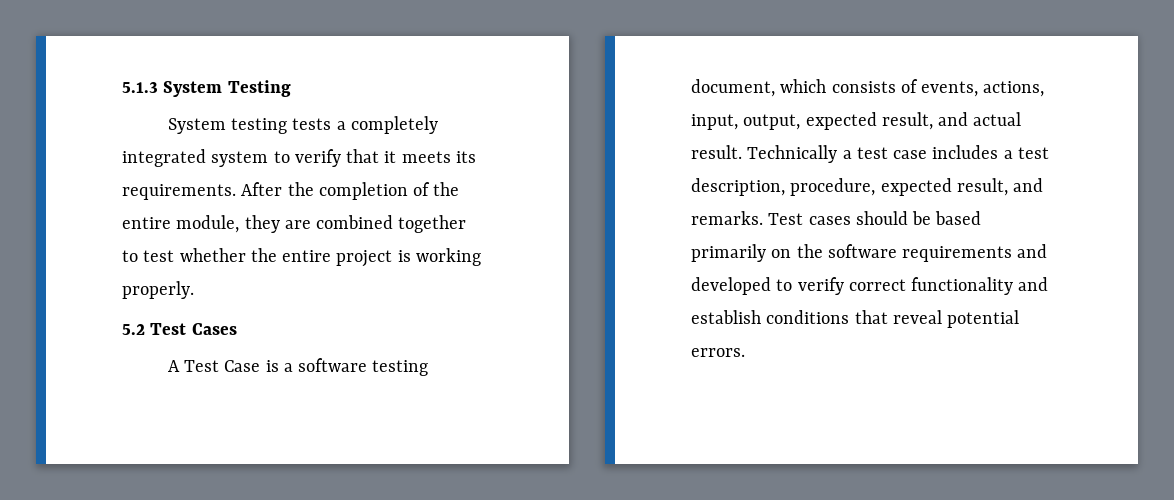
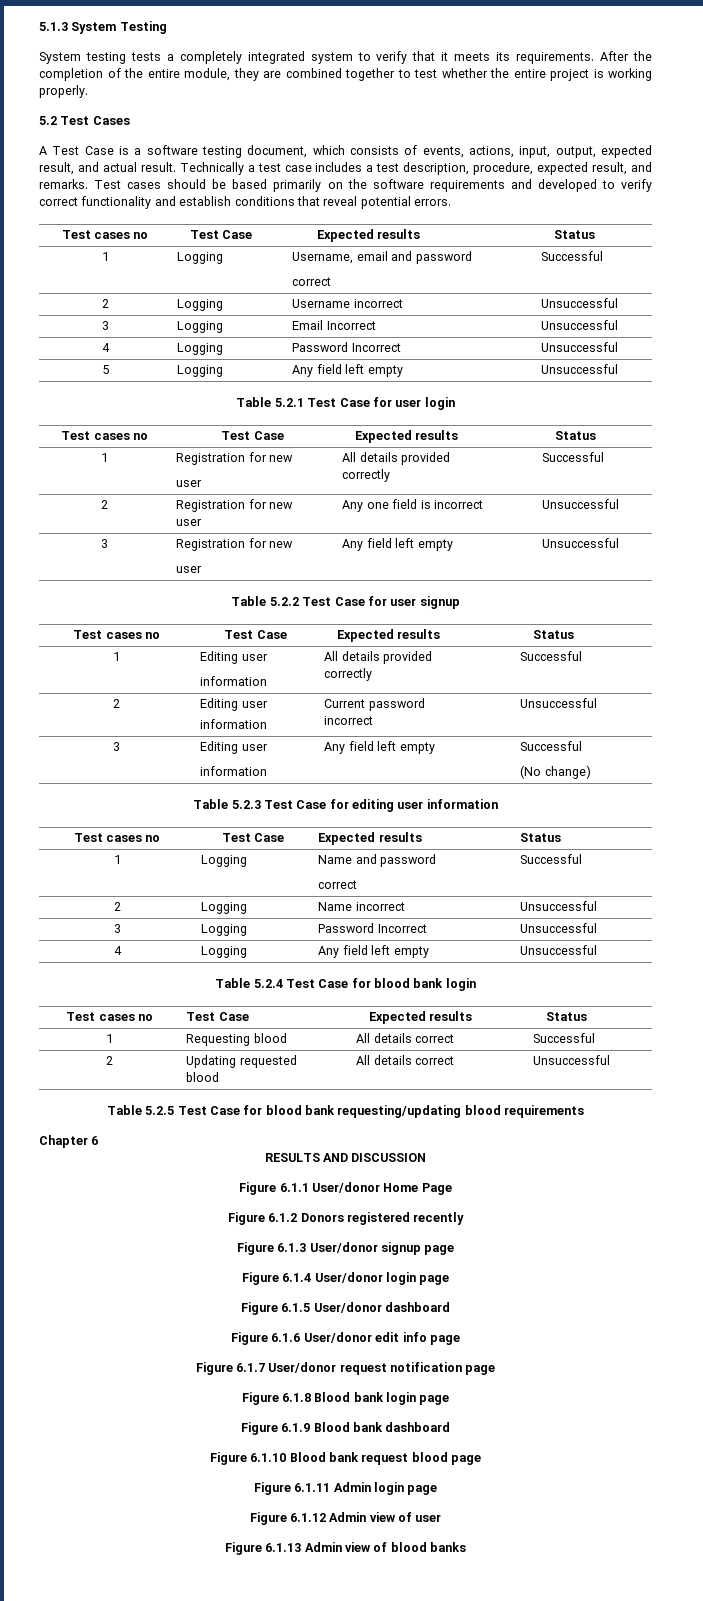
(745, 352) none -> [61,230,149,239] [189,230,253,239] [317,229,421,242] [553,230,595,239] [101,252,109,261] [177,252,224,264] [292,251,472,264] [292,277,332,286] [541,251,604,261] [101,299,109,308] [177,299,224,311] [292,299,403,308] [541,298,619,308] [101,321,109,330] [177,321,224,333] [292,320,376,330] [541,320,619,330] [101,343,110,352] [177,343,224,355] [292,342,401,352] [541,342,619,352] [101,365,109,374] [177,365,224,377] [292,364,403,377] [541,364,619,374] [236,397,455,410] [61,431,148,440] [221,431,284,440] [354,430,459,443] [554,431,596,440] [101,453,108,462] [176,452,294,465] [176,480,203,487] [342,452,451,465] [342,469,391,482] [542,452,605,462] [101,500,108,509] [176,499,294,512] [176,519,203,526] [342,499,483,512] [542,499,620,509] [101,539,108,548] [176,538,294,551] [176,566,203,573] [342,538,453,551] [542,538,620,548] [231,596,460,609] [73,630,160,639] [224,630,287,639] [336,629,441,642] [532,630,574,639] [113,652,120,661] [200,651,268,664] [200,676,268,686] [324,651,433,664] [324,668,373,681] [520,651,583,661] [113,699,120,708] [200,698,268,711] [200,719,268,729] [324,698,425,711] [324,716,374,725] [520,698,598,708] [113,742,120,751] [200,741,268,754] [200,766,268,776] [324,741,435,754] [520,741,583,751] [520,765,591,779] [193,799,498,812] [73,833,161,842] [221,833,285,842] [318,832,422,845] [520,833,562,842] [113,855,121,864] [201,855,248,867] [318,854,437,867] [318,880,358,889] [520,854,583,864] [113,902,121,911] [201,902,248,914] [318,902,405,911] [520,901,598,911] [113,924,121,933] [201,924,248,936] [318,923,427,933] [520,923,598,933] [113,946,122,955] [201,946,248,958] [318,945,429,958] [520,945,598,955] [215,978,476,991] [66,1012,153,1021] [186,1012,249,1021] [368,1011,473,1024] [545,1012,587,1021] [106,1034,113,1043] [186,1033,287,1046] [356,1033,455,1043] [533,1033,596,1043] [106,1056,113,1065] [186,1055,297,1068] [186,1072,220,1082] [356,1055,455,1065] [533,1055,611,1065] [106,1105,585,1118] [39,1135,99,1148] [264,1153,427,1162] [239,1182,452,1195] [227,1212,465,1225] [236,1242,455,1255] [241,1272,450,1285] [240,1302,451,1315] [231,1332,460,1345] [195,1362,496,1375] [241,1392,450,1405] [240,1422,451,1435] [209,1452,482,1465] [253,1482,438,1495] [249,1512,442,1525] [224,1542,467,1555] // Test cases no | Test Case | Expected results | Status // 1 | Logging | Username, email and password // correct | Successful // 2 | Logging | Username incorrect | Unsuccessful // 3 | Logging | Email Incorrect | Unsuccessful // 4 | Logging | Password Incorrect | Unsuccessful // 5 | Logging | Any field left empty | Unsuccessful // Table 5.2.1 Test Case for user login // Test cases no | Test Case | Expected results | Status // 1 | Registration for new // user | All details provided // correctly | Successful // 2 | Registration for new // user | Any one field is incorrect | Unsuccessful // 3 | Registration for new // user | Any field left empty | Unsuccessful // Table 5.2.2 Test Case for user signup // Test cases no | Test Case | Expected results | Status // 1 | Editing user // information | All details provided // correctly | Successful // 2 | Editing user // information | Current password // incorrect | Unsuccessful // 3 | Editing user // information | Any field left empty | Successful // (No change) // Table 5.2.3 Test Case for editing user information // Test cases no | Test Case | Expected results | Status // 1 | Logging | Name and password // correct | Successful // 2 | Logging | Name incorrect | Unsuccessful // 3 | Logging | Password Incorrect | Unsuccessful // 4 | Logging | Any field left empty | Unsuccessful // Table 5.2.4 Test Case for blood bank login // Test cases no | Test Case | Expected results | Status // 1 | Requesting blood | All details correct | Successful // 2 | Updating requested // blood | All details correct | Unsuccessful // Table 5.2.5 Test Case for blood bank requesting/updating blood requirements // Chapter 6 // RESULTS AND DISCUSSION // Figure 6.1.1 User/donor Home Page // Figure 6.1.2 Donors registered recently // Figure 6.1.3 User/donor signup page // Figure 6.1.4 User/donor login page // Figure 6.1.5 User/donor dashboard // Figure 6.1.6 User/donor edit info page // Figure 6.1.7 User/donor request notification page // Figure 6.1.8 Blood bank login page // Figure 6.1.9 Blood bank dashboard // Figure 6.1.10 Blood bank request blood page // Figure 6.1.11 Admin login page // Figure 6.1.12 Admin view of user // Figure 6.1.13 Admin view of blood banks

